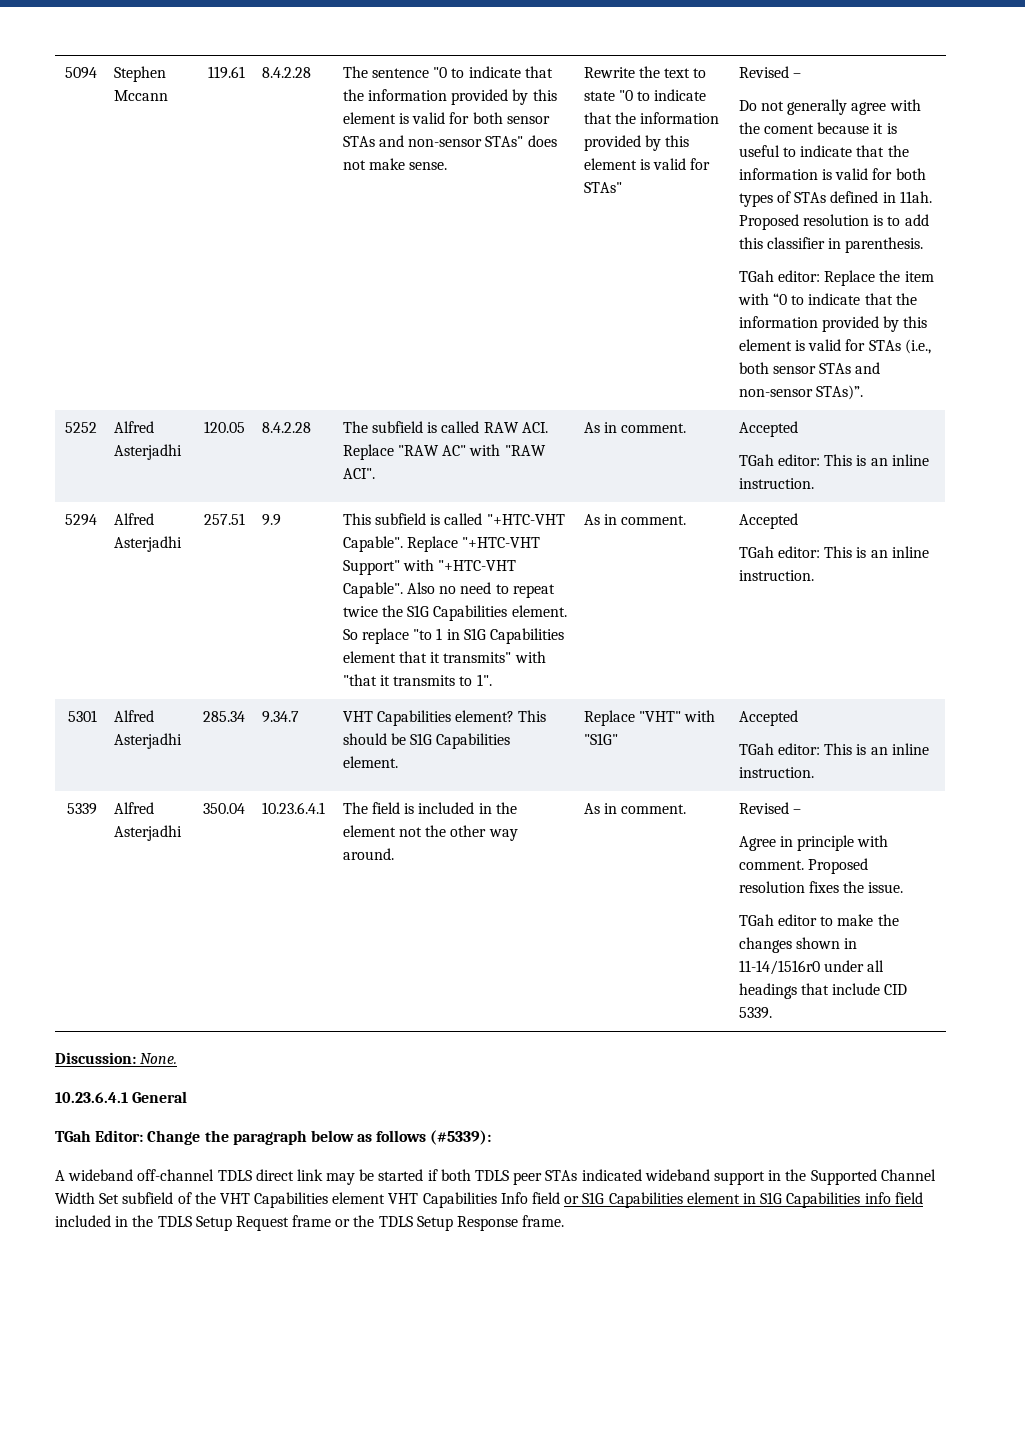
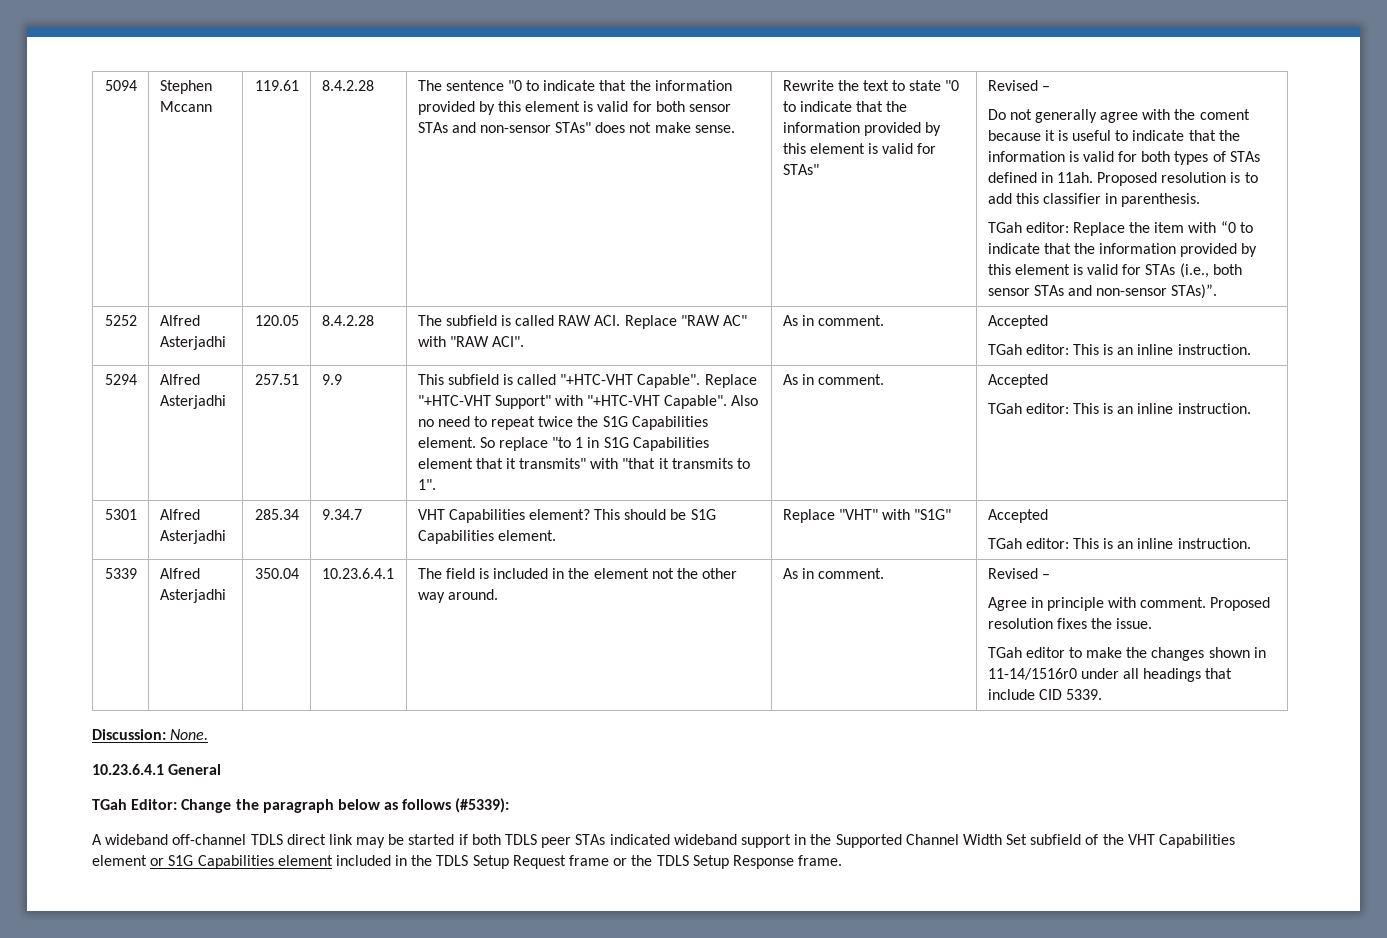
[388,1192,923,1208] VHT Capabilities Info field or S1G Capabilities element in S1G Capabilities info field -> [150,855,333,869] or S1G Capabilities element

